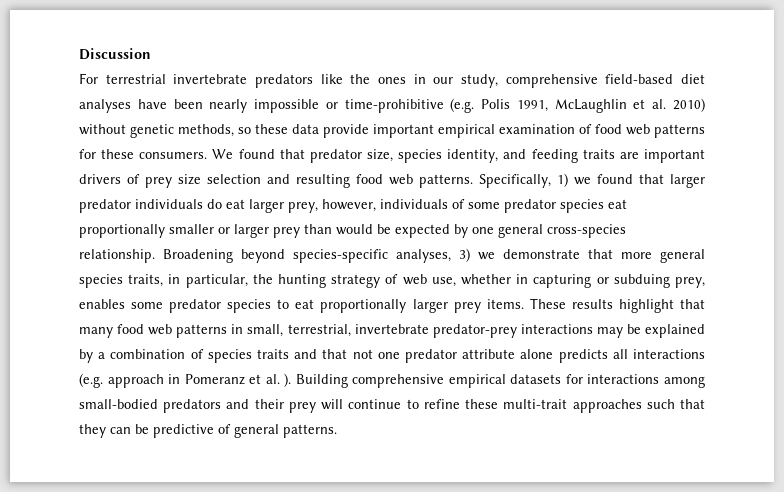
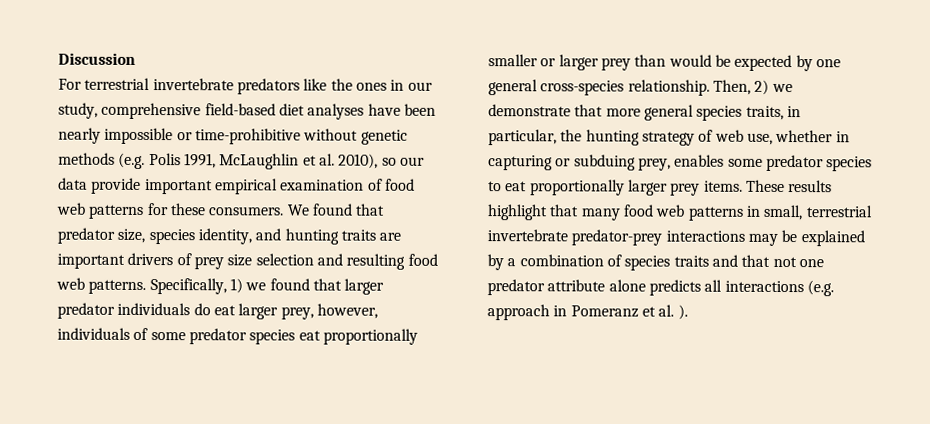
(444, 106) none -> [303,128,408,145] [58,152,115,165] without genetic methods
[672,98,705,112] [79,124,288,138] 2010) without genetic methods, so these -> [338,153,425,169] 2010), so our
[531,149,578,163] feeding -> [284,228,339,245] hunting
[163,248,470,263] Broadening beyond species-specific analyses, 3) -> [712,79,770,95] Then, 2)
[287,324,351,337] terrestrial, -> [805,205,873,218] terrestrial
[295,374,706,388] [79,399,705,413] [79,424,337,438] Building comprehensive empirical datasets for interactions among small-bodied predators and their prey will continue to refine these multi-trait approaches such that they can be predictive of general patterns. -> (688, 312) none

